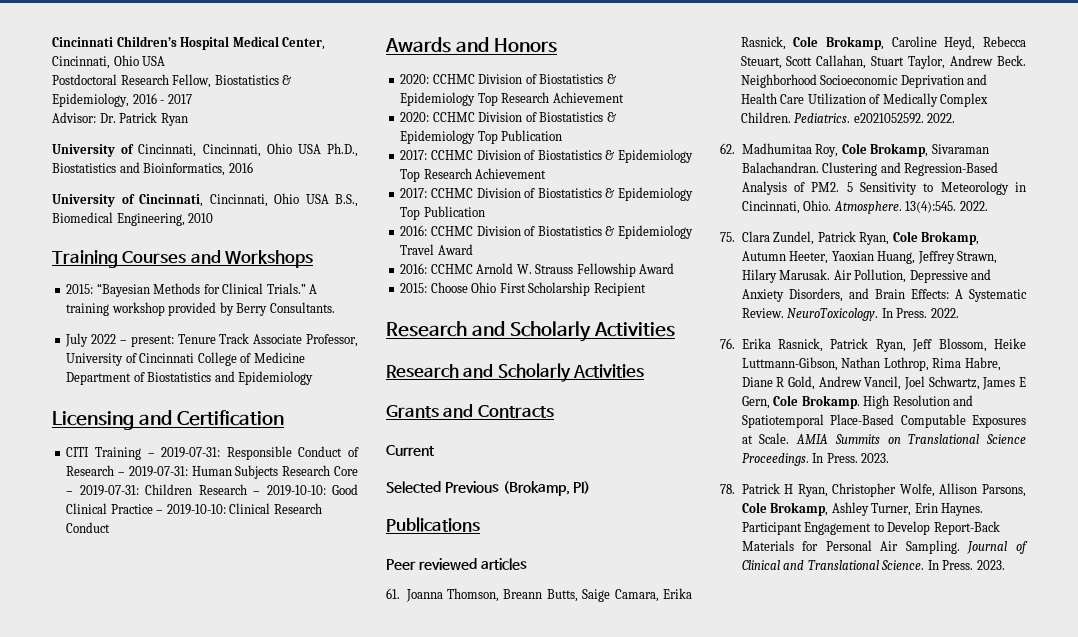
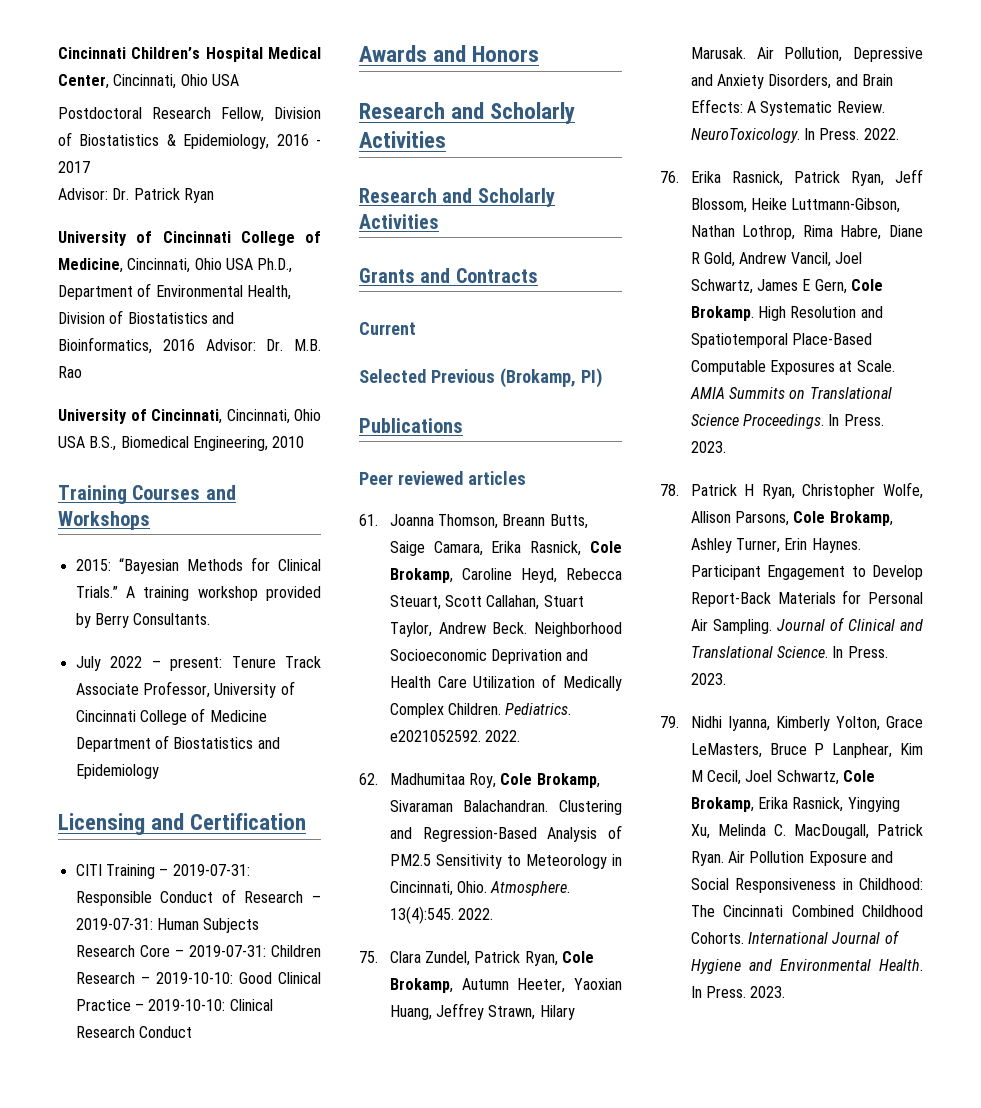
(212, 81) none -> [274,107,321,119] [58,132,72,146] Division of
[138,143,358,157] Cincinnati, Cincinnati, Ohio USA Ph.D., -> [162,231,321,246] [58,258,293,273] [58,283,291,300] [58,310,124,324] Cincinnati College of Medicine, Cincinnati, Ohio USA Ph.D., Department of Environmental Health, Division of
(253, 167) none -> [205,339,321,351] [58,366,82,378] Advisor: Dr. M.B. Rao
[400,74,616,84] [400,92,624,106] [400,112,616,122] [400,130,563,144] [400,149,693,163] [400,168,547,182] [400,187,693,201] [400,206,485,220] [400,225,693,239] [400,244,473,255] [400,263,675,277] [400,282,646,296] // 2020: CCHMC Division of Biostatistics & Epidemiology Top Research Achievement // 2020: CCHMC Division of Biostatistics & Epidemiology Top Publication // 2017: CCHMC Division of Biostatistics & Epidemiology Top Research Achievement // 2017: CCHMC Division of Biostatistics & Epidemiology Top Publication // 2016: CCHMC Division of Biostatistics & Epidemiology Travel Award // 2016: CCHMC Arnold W. Strauss Fellowship Award // 2015: Choose Ohio First Scholarship Recipient -> (540, 54) none
[811,182,853,192] PM2. 5 -> [389,854,431,866] PM2.5
(1005, 565) none -> [660,716,923,731] [690,743,923,758] [690,770,876,785] [690,797,900,812] [690,824,923,839] [690,851,894,866] [690,878,923,893] [690,905,923,917] [690,930,900,944] [690,959,923,974] [690,986,786,998] // 79. Nidhi Iyanna, Kimberly Yolton, Grace LeMasters, Bruce P Lanphear, Kim M Cecil, Joel Schwartz, Cole Brokamp, Erika Rasnick, Yingying Xu, Melinda C. MacDougall, Patrick Ryan. Air Pollution Exposure and Social Responsiveness in Childhood: The Cincinnati Combined Childhood Cohorts. International Journal of Hygiene and Environmental Health. In Press. 2023.

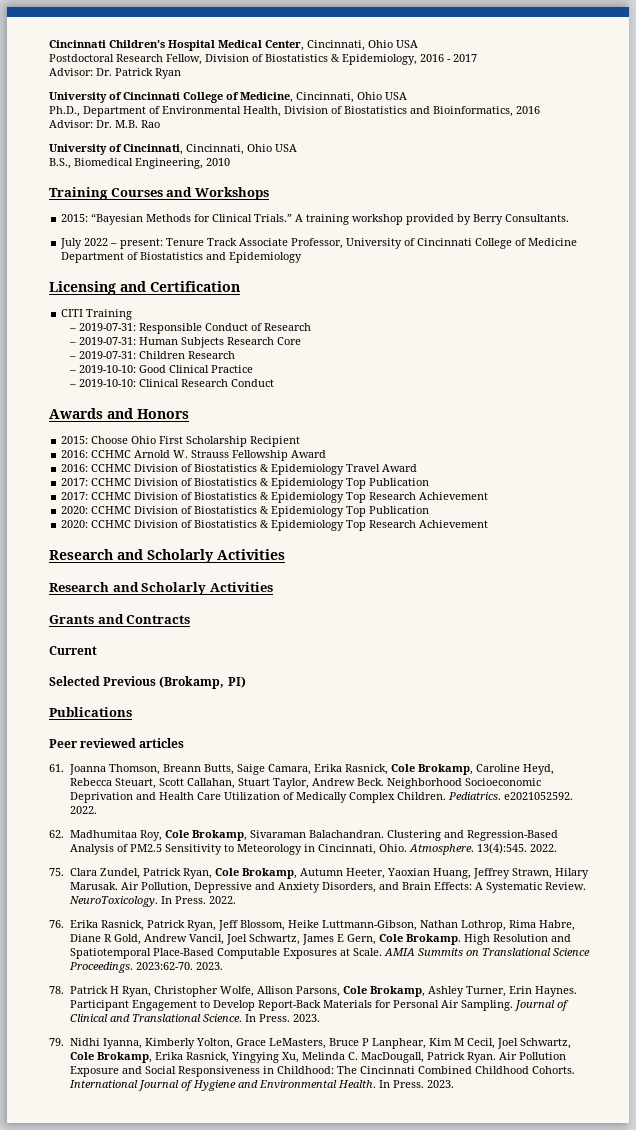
(253, 264) none -> (407, 96) //
(195, 345) none -> (540, 110) //
(85, 442) none -> (297, 148) //
(155, 871) none -> (133, 314) //
(304, 897) none -> (311, 327) //
(170, 951) none -> (301, 341) //
(135, 978) none -> (235, 355) //
(131, 1005) none -> (253, 369) //
(540, 54) none -> [61,436,301,447] [61,450,327,461] [61,464,418,475] [61,478,430,489] [61,492,489,503] [61,506,430,517] [61,520,489,531] // 2015: Choose Ohio First Scholarship Recipient // 2016: CCHMC Arnold W. Strauss Fellowship Award // 2016: CCHMC Division of Biostatistics & Epidemiology Travel Award // 2017: CCHMC Division of Biostatistics & Epidemiology Top Publication // 2017: CCHMC Division of Biostatistics & Epidemiology Top Research Achievement // 2020: CCHMC Division of Biostatistics & Epidemiology Top Publication // 2020: CCHMC Division of Biostatistics & Epidemiology Top Research Achievement
[828,414,884,426] In Press. -> [135,962,193,970] 2023:62-70.

